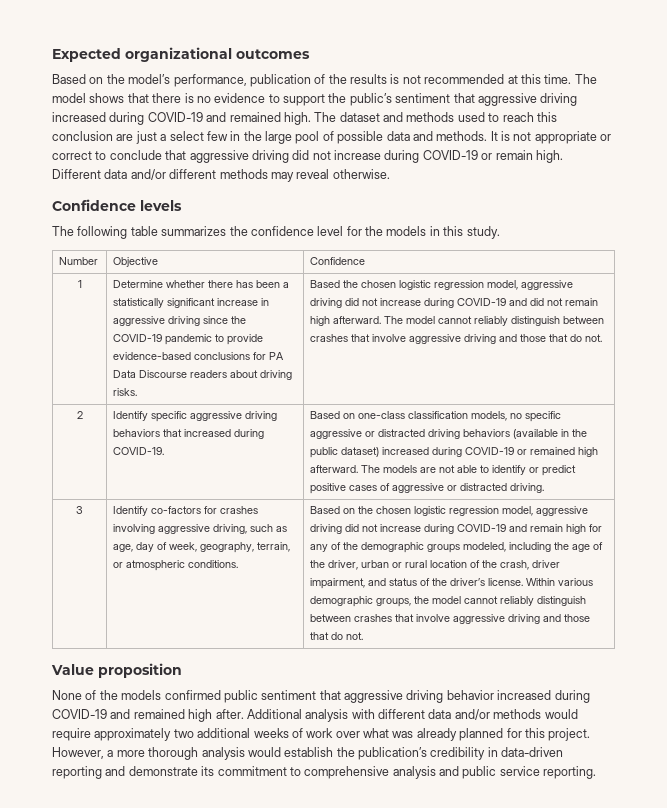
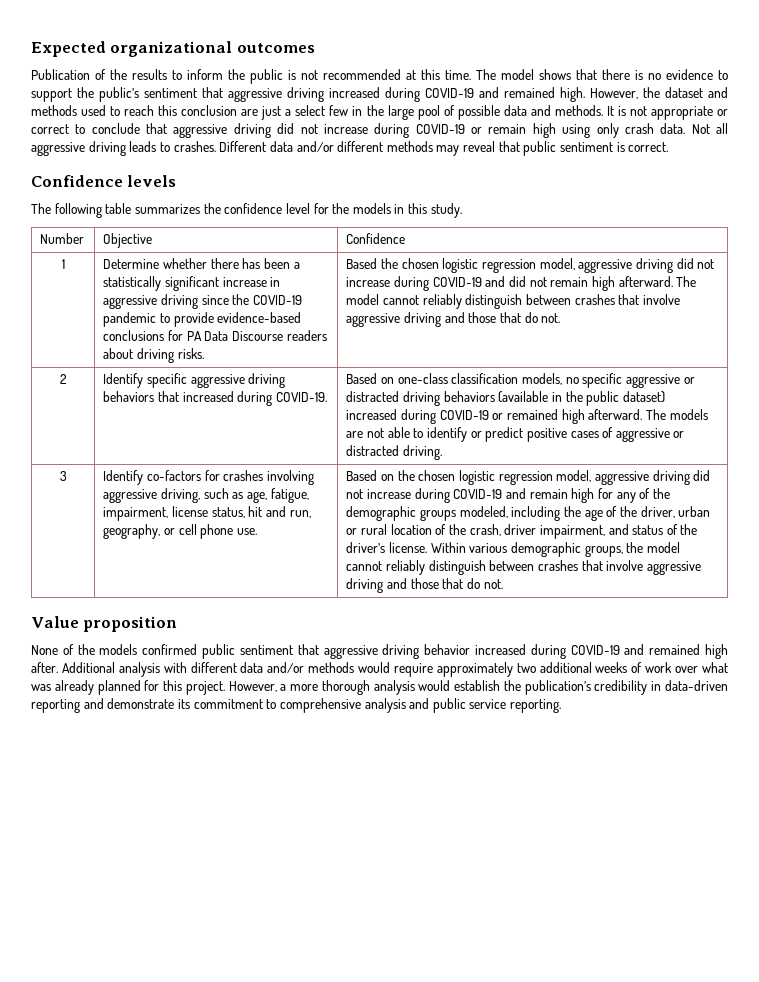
[52,74,387,87] Based on the model’s performance, publication of the results -> [31,69,283,84] Publication of the results to inform the public
[314,112,337,122] The -> [590,87,660,99] However, the
[535,150,563,163] high. -> [532,123,728,138] [31,141,216,156] high using only crash data. Not all aggressive driving leads to crashes.
[332,169,390,179] otherwise. -> [498,141,669,156] that public sentiment is correct.
[136,542,291,553] [113,560,239,571] day of week, geography, terrain, or atmospheric conditions. -> [270,488,309,503] [103,506,311,521] [103,524,257,539] fatigue, impairment, license status, hit and run, geography, or cell phone use.

